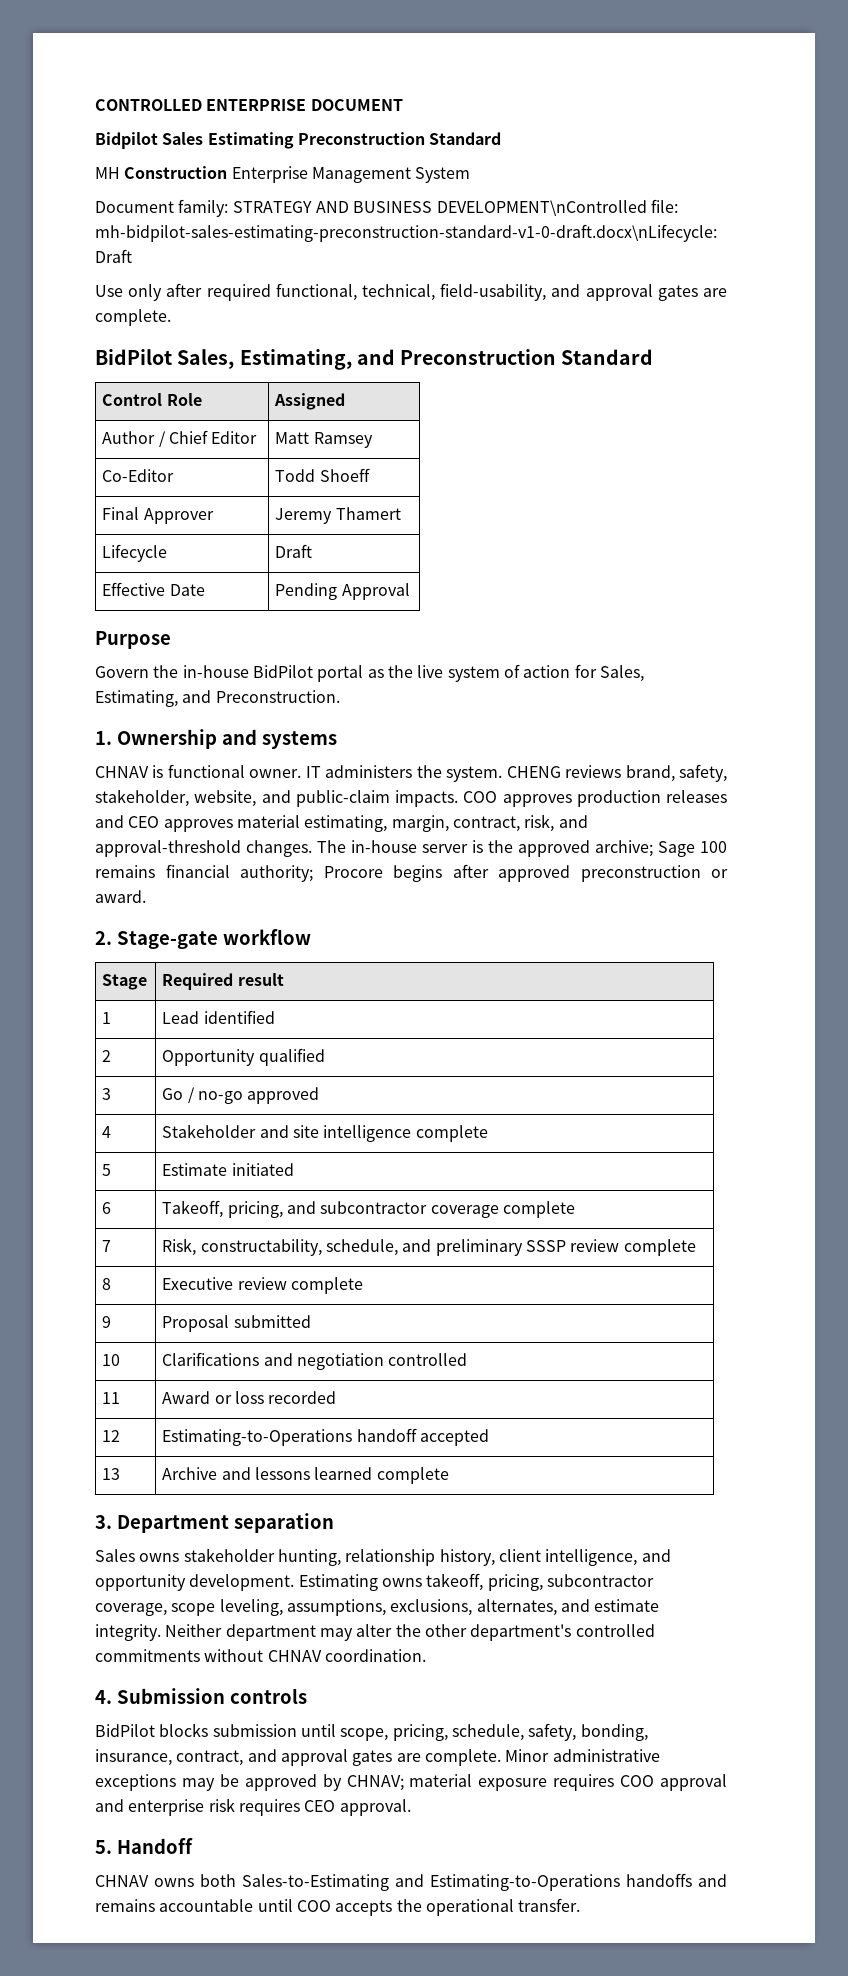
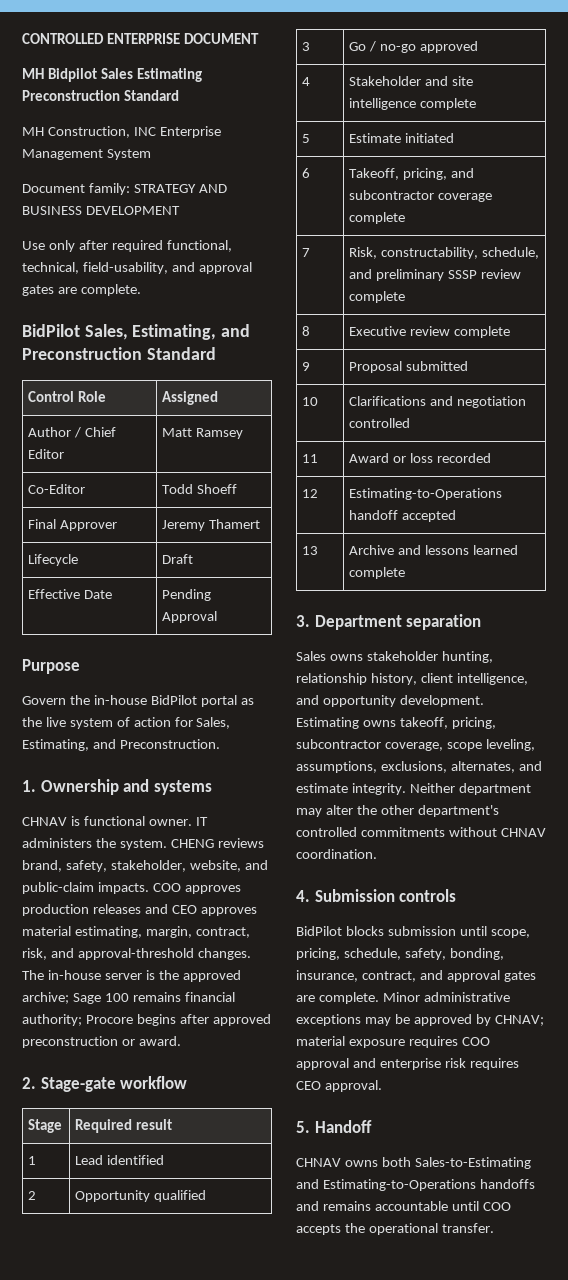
(403, 105) none -> [22,68,44,79] MH
[124,166,228,179] Construction -> [47,126,156,138] Construction, INC
[436,199,678,216] [95,224,717,242] [95,249,132,263] DEVELOPMENT\nControlled file: mh-bidpilot-sales-estimating-preconstruction-standard-v1-0-draft.docx\nLifecycle: Draft -> [85,206,180,215] DEVELOPMENT

